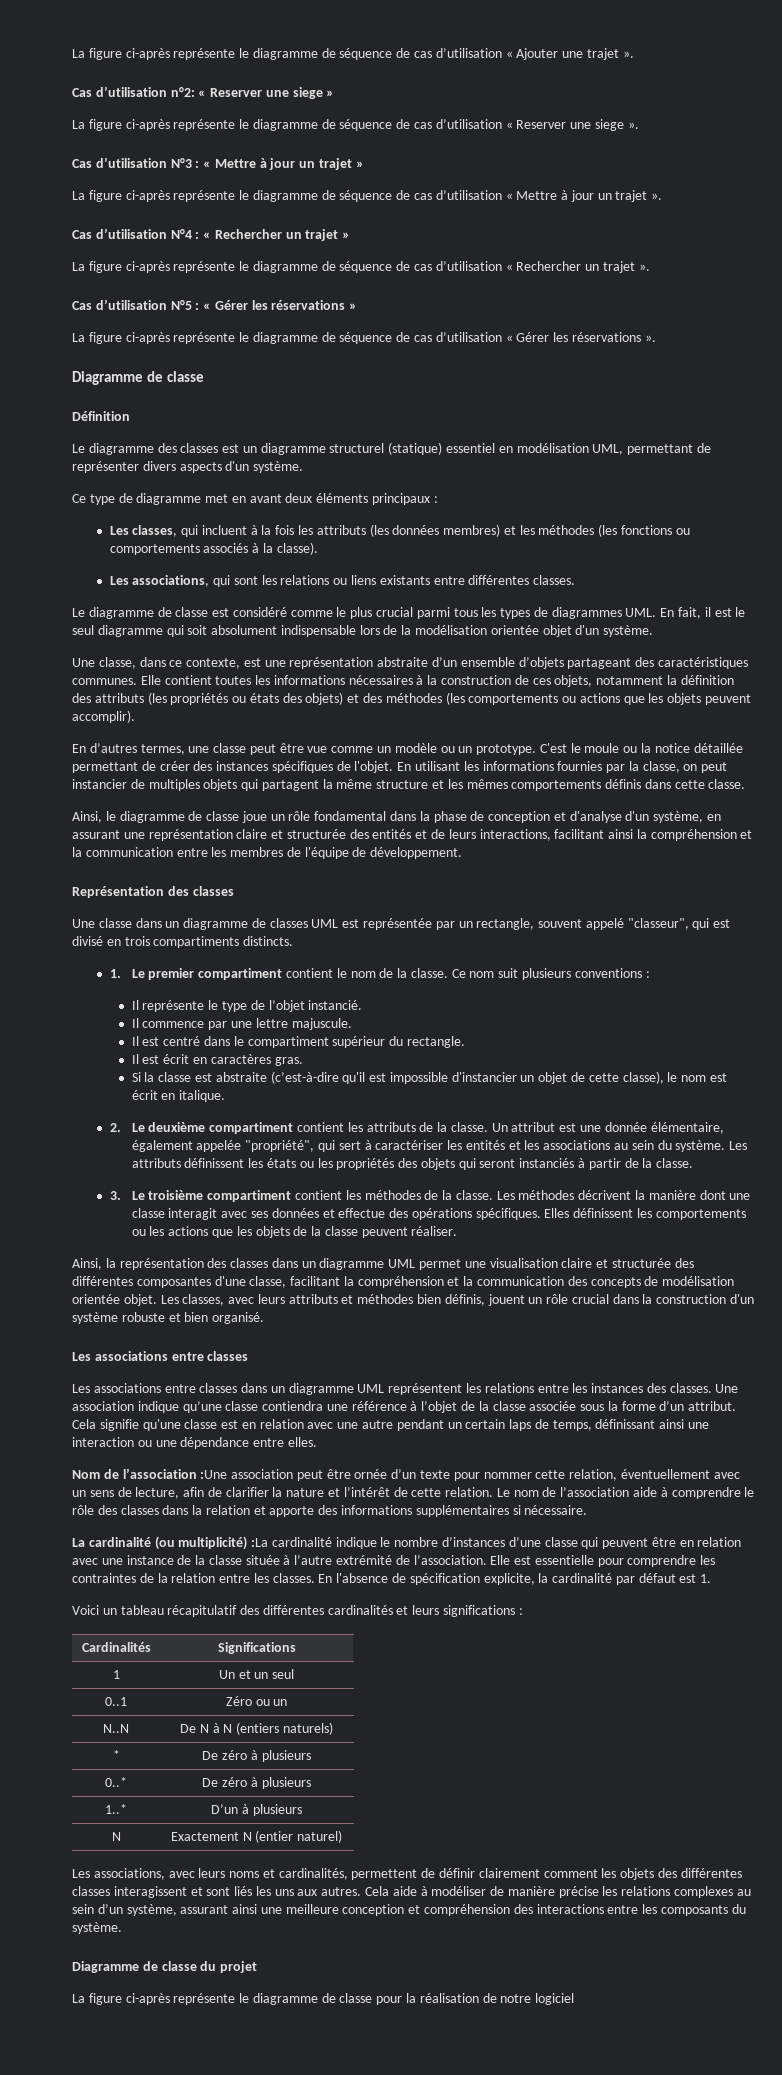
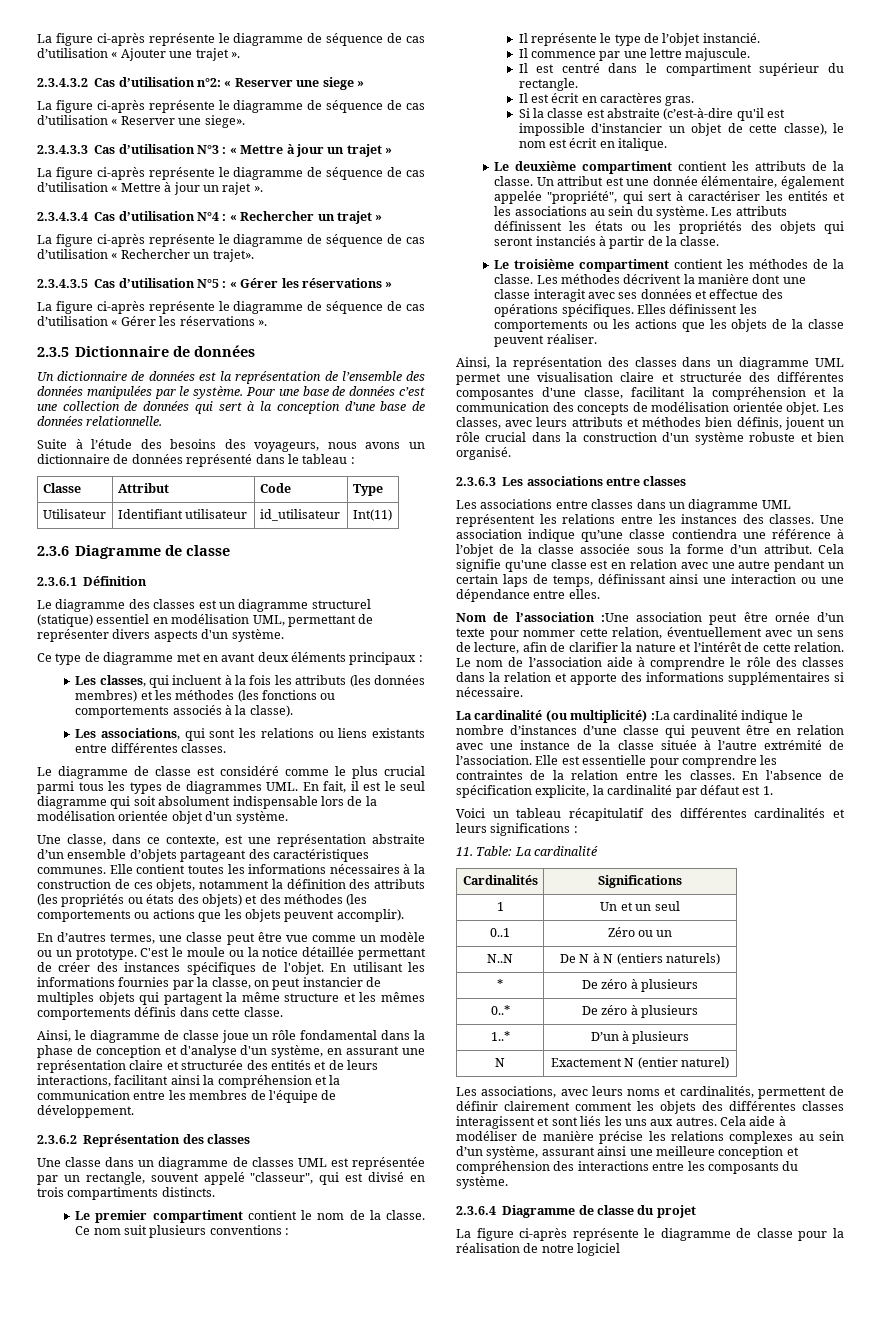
(634, 54) none -> [37,78,88,87] 2.3.4.3.2
[594,119,639,131] siege ». // -> [204,115,245,128] [37,145,88,154] siege». // 2.3.4.3.3
[615,190,663,202] trajet ». // -> [222,182,263,195] [37,212,88,221] rajet ». // 2.3.4.3.4
[602,261,650,273] trajet ». // -> [212,249,254,262] [37,279,88,288] trajet». // 2.3.4.3.5
(656, 338) none -> [37,345,256,357] [37,371,426,384] [37,386,426,399] [37,401,425,414] [37,416,163,426] [37,439,425,452] [37,454,355,467] [42,483,81,493] [117,483,169,493] [259,483,291,493] [352,484,383,496] [42,509,106,519] [117,509,247,519] [259,509,340,521] [352,509,392,521] [37,546,69,556] 2.3.5 Dictionnaire de données // Un dictionnaire de données est la représentation de l’ensemble des données manipulées par le système. Pour une base de données c’est une collection de données qui sert à la conception d’une base de données relationnelle. // Suite à l’étude des besoins des voyageurs, nous avons un dictionnaire de données représenté dans le tableau : // Classe | Attribut | Code | Type // Utilisateur | Identifiant utilisateur | id_utilisateur | Int(11) // 2.3.6
(205, 376) none -> [37,577,77,586] 2.3.6.1
(463, 853) none -> [37,1135,77,1144] 2.3.6.2
[109,969,121,978] 1. -> (215, 1192) none
[109,1123,121,1132] 2. -> (668, 144) none
[109,1191,121,1200] 3. -> (720, 241) none
(265, 1318) none -> [456,477,496,486] 2.3.6.3
(523, 1611) none -> [456,846,599,856] // 11. Table: La cardinalité
(122, 1928) none -> [456,1206,496,1215] 2.3.6.4

